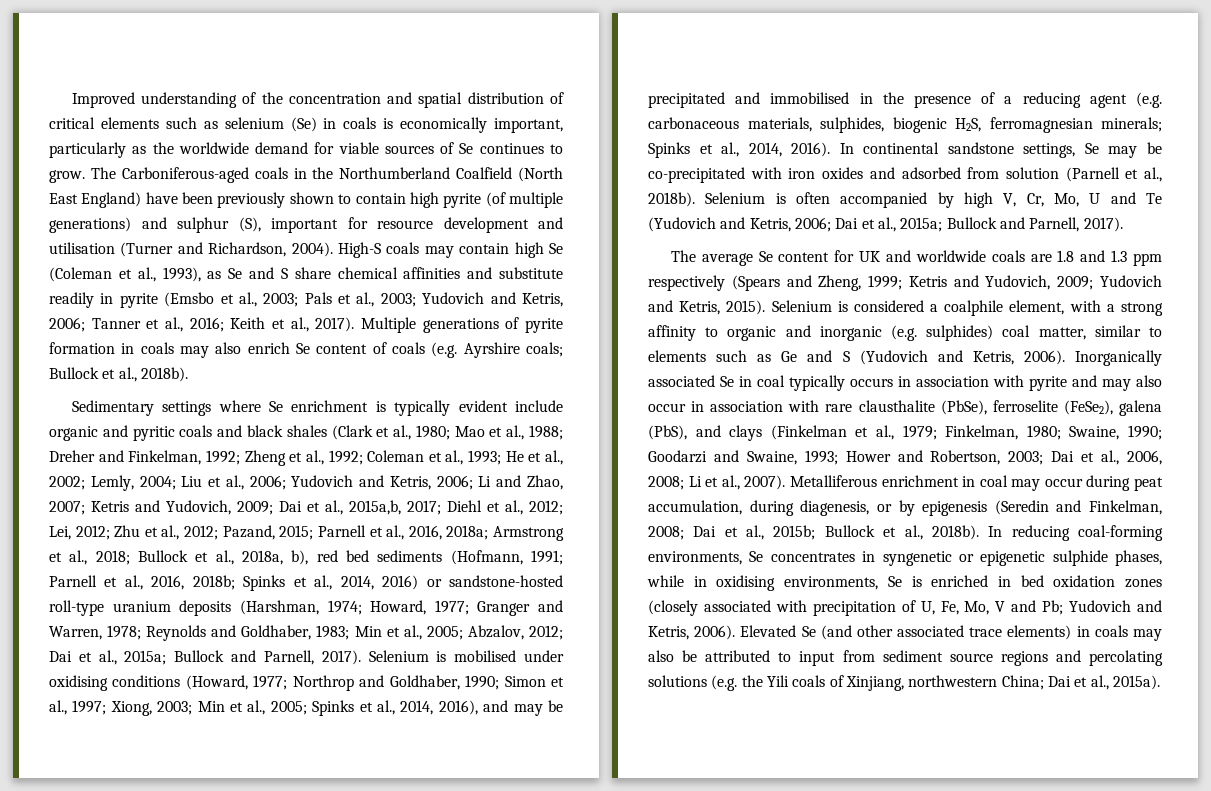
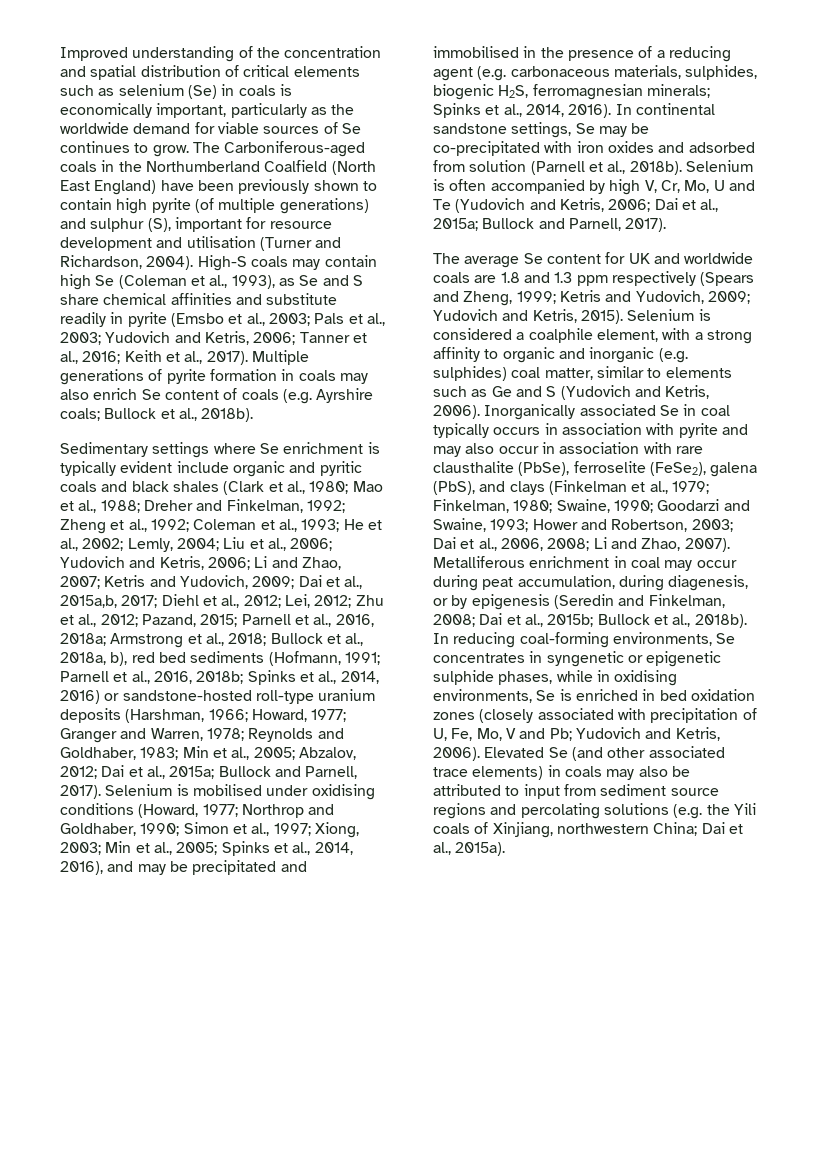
[327,600,362,615] 1974; -> [208,709,248,722] 1966;
[705,475,740,490] et al., -> [610,538,681,551] and Zhao,

